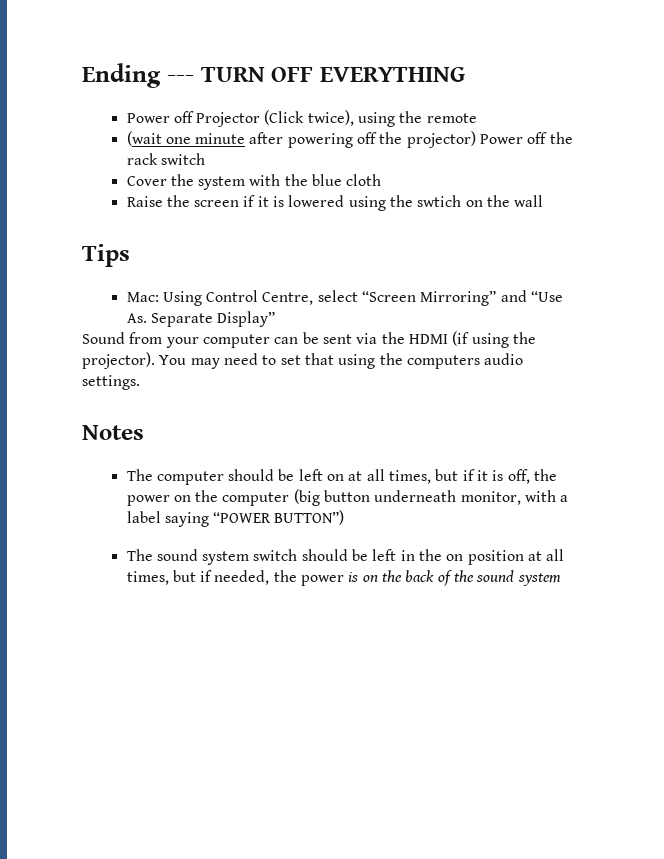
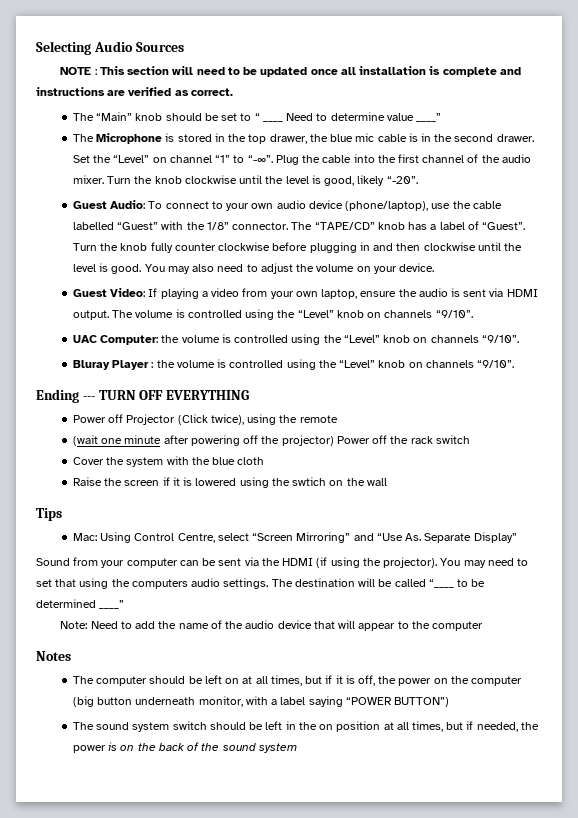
(82, 75) none -> [36,41,184,55] [60,66,521,77] [36,87,233,96] [72,112,260,121] [262,121,283,122] [286,112,441,122] [72,133,534,144] [72,154,531,165] [72,175,418,186] [72,200,502,211] [72,221,525,230] [72,242,522,253] [72,263,434,274] [72,288,538,299] [72,309,473,320] [72,334,519,345] [72,359,514,370] Selecting Audio Sources // NOTE : This section will need to be updated once all installation is complete and instructions are verified as correct. // The “Main” knob should be set to “ ____ Need to determine value ____” // The Microphone is stored in the top drawer, the blue mic cable is in the second drawer. Set the “Level” on channel “1” to “-∞”. Plug the cable into the first channel of the audio mixer. Turn the knob clockwise until the level is good, likely “-20”. // Guest Audio: To connect to your own audio device (phone/laptop), use the cable labelled “Guest” with the 1/8” connector. The “TAPE/CD” knob has a label of “Guest”. Turn the knob fully counter clockwise before plugging in and then clockwise until the level is good. You may also need to adjust the volume on your device. // Guest Video: If playing a video from your own laptop, ensure the audio is sent via HDMI output. The volume is controlled using the “Level” knob on channels “9/10”. // UAC Computer: the volume is controlled using the “Level” knob on channels “9/10”. // Bluray Player : the volume is controlled using the “Level” knob on channels “9/10”. //
(140, 382) none -> [271,578,486,588] [36,599,125,609] [60,620,484,631] The destination will be called “____ to be determined ____” // Note: Need to add the name of the audio device that will appear to the computer

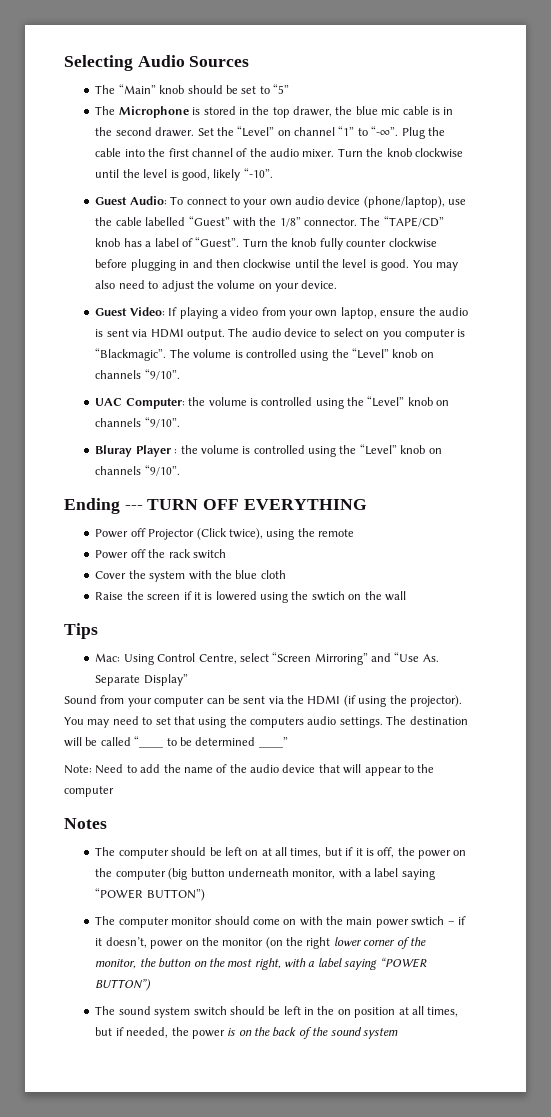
[60,66,521,77] [36,87,233,96] // NOTE : This section will need to be updated once all installation is complete and instructions are verified as correct. -> (250, 61) none
[254,113,260,121] [262,121,283,122] [286,112,441,122] “ ____ Need to determine value ____” -> [273,84,290,94] “5”
[386,176,418,184] “-20”. -> [243,168,273,178] “-10”.
(134, 314) none -> [251,328,466,340] [95,348,190,361] audio device to select on you computer is “Blackmagic”. The
[72,435,334,446] (wait one minute after powering off the projector) -> (355, 533) none
(450, 702) none -> [95,916,466,928] [95,937,426,949] [95,957,427,970] [95,979,152,991] // The computer monitor should come on with the main power swtich – if it doesn’t, power on the monitor (on the right lower corner of the monitor, the button on the most right, with a label saying “POWER BUTTON”)

